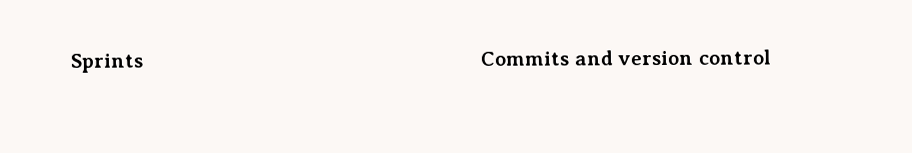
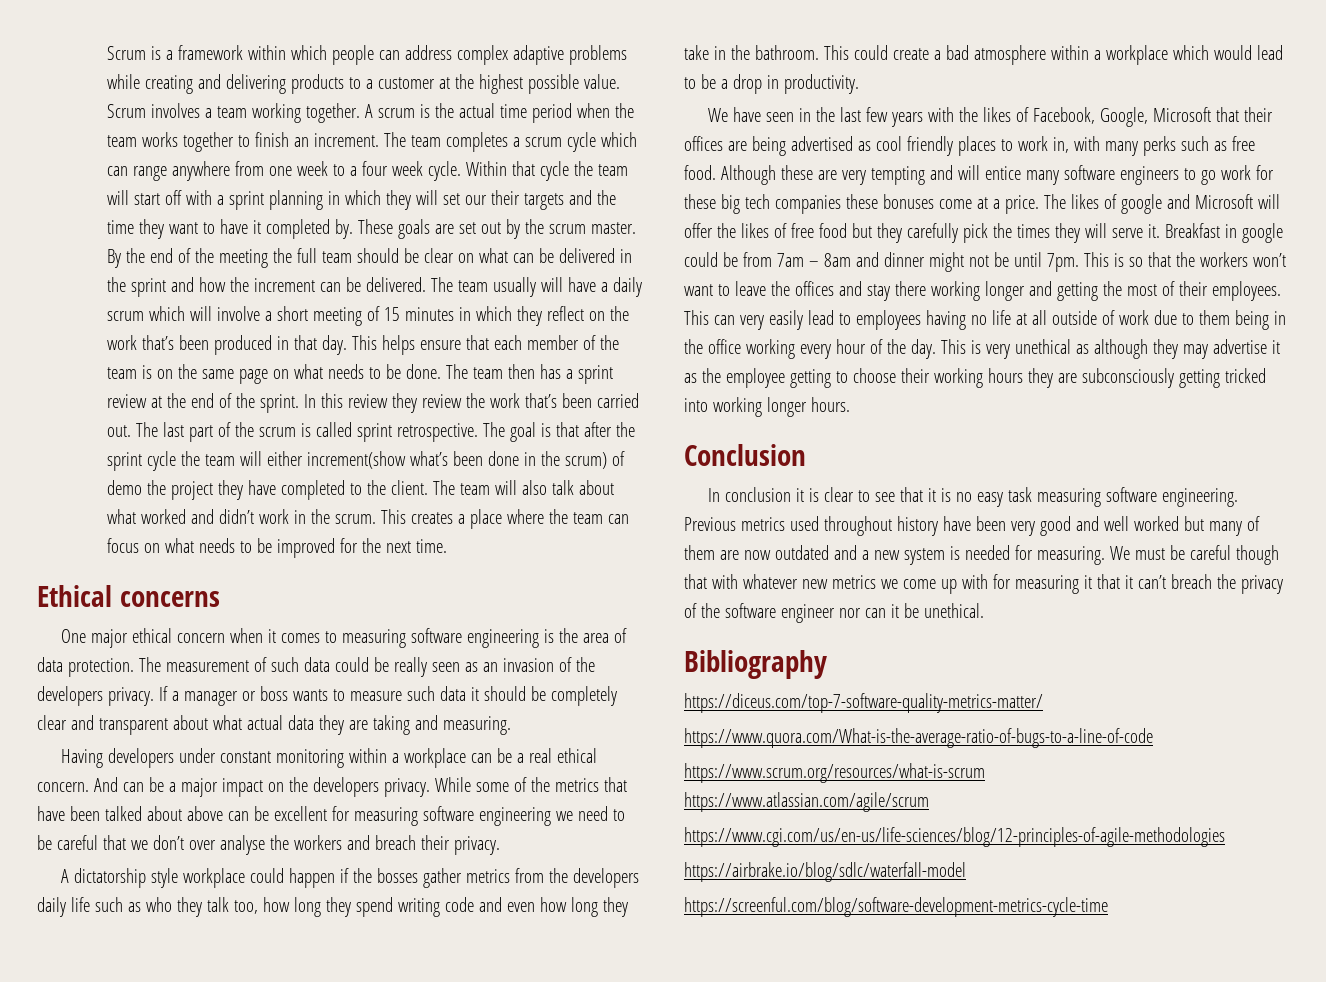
[70,53,143,73] [480,49,771,66] Sprints // Commits and version control -> [106,45,627,65] [106,74,620,94] [106,103,634,123] [106,132,637,152] [106,161,628,181] [106,190,616,210] [106,219,636,239] [106,248,632,268] [106,277,642,297] [106,306,629,326] [106,335,619,355] [106,364,613,384] [106,393,639,413] [106,422,635,442] [106,451,625,471] [106,480,614,500] [106,509,629,529] [106,538,447,558] [37,585,220,607] [61,628,628,648] [37,657,595,677] [37,686,617,706] [37,715,511,735] [61,748,598,768] [37,777,627,797] [37,806,625,826] [37,835,500,855] [61,868,640,888] [37,897,628,917] [684,45,1283,65] [684,74,859,94] [708,107,1274,127] [684,136,1255,156] [684,165,1274,185] [684,194,1280,214] [684,223,1283,243] [684,252,1286,272] [684,281,1281,301] [684,310,1286,330] [684,339,1280,359] [684,368,1266,388] [684,397,850,417] [684,444,806,466] [708,487,1239,507] [684,516,1260,536] [684,545,1279,565] [684,574,1283,594] [684,603,984,623] [684,650,827,679] [684,693,1043,713] [684,728,1153,748] [684,763,985,783] [684,792,929,812] [684,827,1225,847] [684,862,966,882] [684,897,1108,917] Scrum is a framework within which people can address complex adaptive problems while creating and delivering products to a customer at the highest possible value. Scrum involves a team working together. A scrum is the actual time period when the team works together to finish an increment. The team completes a scrum cycle which can range anywhere from one week to a four week cycle. Within that cycle the team will start off with a sprint planning in which they will set our their targets and the time they want to have it completed by. These goals are set out by the scrum master. By the end of the meeting the full team should be clear on what can be delivered in the sprint and how the increment can be delivered. The team usually will have a daily scrum which will involve a short meeting of 15 minutes in which they reflect on the work that’s been produced in that day. This helps ensure that each member of the team is on the same page on what needs to be done. The team then has a sprint review at the end of the sprint. In this review they review the work that’s been carried out. The last part of the scrum is called sprint retrospective. The goal is that after the sprint cycle the team will either increment(show what’s been done in the scrum) of demo the project they have completed to the client. The team will also talk about what worked and didn’t work in the scrum. This creates a place where the team can focus on what needs to be improved for the next time. // Ethical concerns // One major ethical concern when it comes to measuring software engineering is the area of data protection. The measurement of such data could be really seen as an invasion of the developers privacy. If a manager or boss wants to measure such data it should be completely clear and transparent about what actual data they are taking and measuring. // Having developers under constant monitoring within a workplace can be a real ethical concern. And can be a major impact on the developers privacy. While some of the metrics that have been talked about above can be excellent for measuring software engineering we need to be careful that we don’t over analyse the workers and breach their privacy. // A dictatorship style workplace could happen if the bosses gather metrics from the developers daily life such as who they talk too, how long they spend writing code and even how long they take in the bathroom. This could create a bad atmosphere within a workplace which would lead to be a drop in productivity. // We have seen in the last few years with the likes of Facebook, Google, Microsoft that their offices are being advertised as cool friendly places to work in, with many perks such as free food. Although these are very tempting and will entice many software engineers to go work for these big tech companies these bonuses come at a price. The likes of google and Microsoft will offer the likes of free food but they carefully pick the times they will serve it. Breakfast in google could be from 7am – 8am and dinner might not be until 7pm. This is so that the workers won’t want to leave the offices and stay there working longer and getting the most of their employees. This can very easily lead to employees having no life at all outside of work due to them being in the office working every hour of the day. This is very unethical as although they may advertise it as the employee getting to choose their working hours they are subconsciously getting tricked into working longer hours. // Conclusion // In conclusion it is clear to see that it is no easy task measuring software engineering. Previous metrics used throughout history have been very good and well worked but many of them are now outdated and a new system is needed for measuring. We must be careful though that with whatever new metrics we come up with for measuring it that it can’t breach the privacy of the software engineer nor can it be unethical. // Bibliography // https://diceus.com/top-7-software-quality-metrics-matter/ // https://www.quora.com/What-is-the-average-ratio-of-bugs-to-a-line-of-code // https://www.scrum.org/resources/what-is-scrum // https://www.atlassian.com/agile/scrum // https://www.cgi.com/us/en-us/life-sciences/blog/12-principles-of-agile-methodologies // https://airbrake.io/blog/sdlc/waterfall-model // https://screenful.com/blog/software-development-metrics-cycle-time

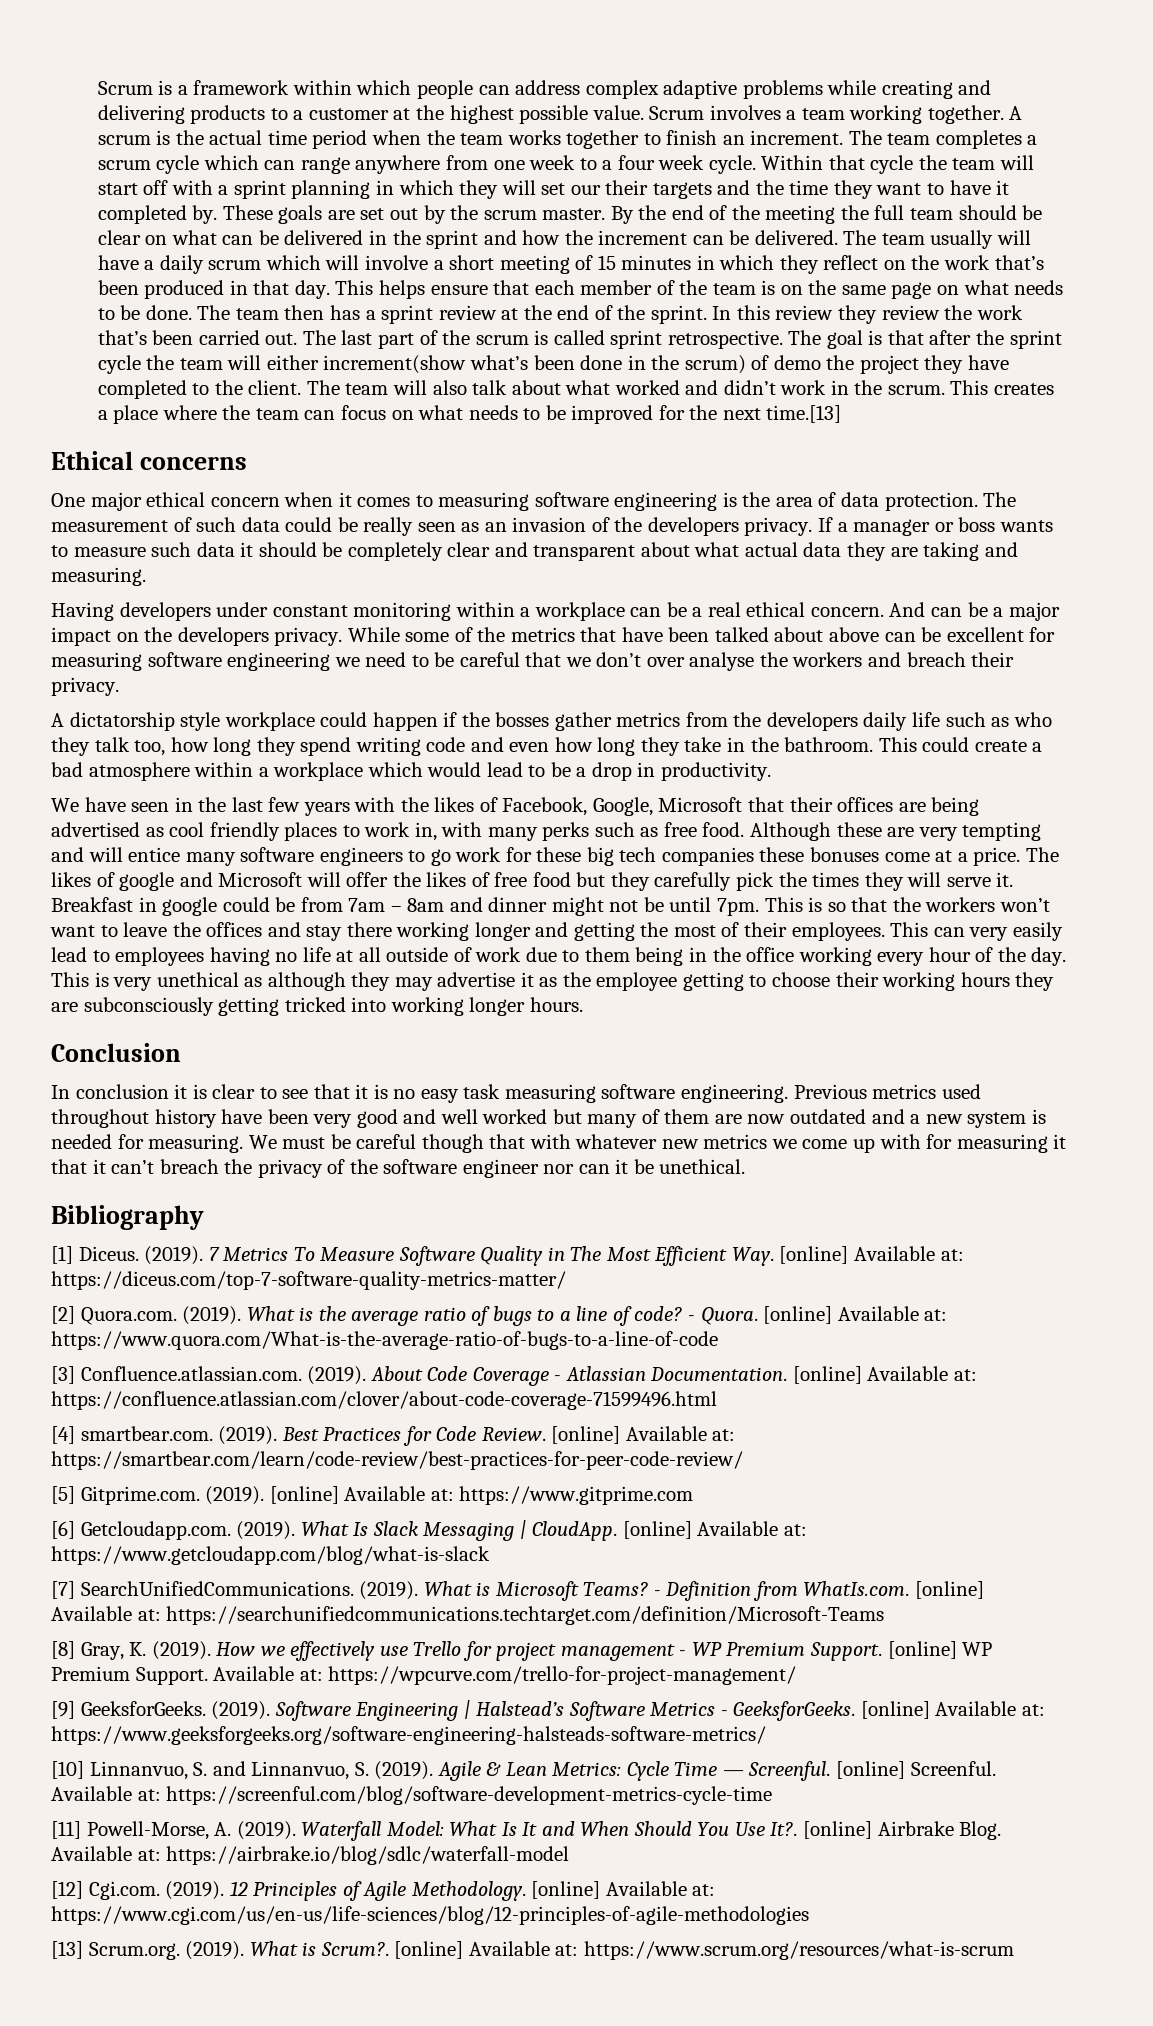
[415,539,447,553] time. -> [766,405,842,423] time.[13]
[684,693,1043,713] [684,728,1153,748] [684,763,985,783] [684,792,929,812] [684,827,1225,847] [684,862,966,882] [684,897,1108,917] https://diceus.com/top-7-software-quality-metrics-matter/ // https://www.quora.com/What-is-the-average-ratio-of-bugs-to-a-line-of-code // https://www.scrum.org/resources/what-is-scrum // https://www.atlassian.com/agile/scrum // https://www.cgi.com/us/en-us/life-sciences/blog/12-principles-of-agile-methodologies // https://airbrake.io/blog/sdlc/waterfall-model // https://screenful.com/blog/software-development-metrics-cycle-time -> [51,1246,964,1266] [51,1271,566,1290] [51,1306,948,1326] [51,1331,718,1350] [51,1366,977,1386] [51,1391,717,1410] [51,1426,736,1446] [51,1451,743,1470] [51,1486,694,1505] [51,1520,807,1541] [51,1546,490,1565] [51,1581,984,1601] [51,1606,885,1625] [51,1641,993,1661] [51,1666,797,1685] [51,1700,1045,1721] [51,1726,766,1745] [51,1761,996,1781] [51,1786,773,1805] [51,1821,1002,1841] [51,1846,570,1865] [51,1881,716,1901] [51,1906,809,1925] [51,1941,1014,1960] [1] Diceus. (2019). 7 Metrics To Measure Software Quality in The Most Efficient Way. [online] Available at: https://diceus.com/top-7-software-quality-metrics-matter/ // [2] Quora.com. (2019). What is the average ratio of bugs to a line of code? - Quora. [online] Available at: https://www.quora.com/What-is-the-average-ratio-of-bugs-to-a-line-of-code // [3] Confluence.atlassian.com. (2019). About Code Coverage - Atlassian Documentation. [online] Available at: https://confluence.atlassian.com/clover/about-code-coverage-71599496.html // [4] smartbear.com. (2019). Best Practices for Code Review. [online] Available at: https://smartbear.com/learn/code-review/best-practices-for-peer-code-review/ // [5] Gitprime.com. (2019). [online] Available at: https://www.gitprime.com // [6] Getcloudapp.com. (2019). What Is Slack Messaging | CloudApp. [online] Available at: https://www.getcloudapp.com/blog/what-is-slack // [7] SearchUnifiedCommunications. (2019). What is Microsoft Teams? - Definition from WhatIs.com. [online] Available at: https://searchunifiedcommunications.techtarget.com/definition/Microsoft-Teams // [8] Gray, K. (2019). How we effectively use Trello for project management - WP Premium Support. [online] WP Premium Support. Available at: https://wpcurve.com/trello-for-project-management/ // [9] GeeksforGeeks. (2019). Software Engineering | Halstead’s Software Metrics - GeeksforGeeks. [online] Available at: https://www.geeksforgeeks.org/software-engineering-halsteads-software-metrics/ // [10] Linnanvuo, S. and Linnanvuo, S. (2019). Agile & Lean Metrics: Cycle Time — Screenful. [online] Screenful. Available at: https://screenful.com/blog/software-development-metrics-cycle-time // [11] Powell-Morse, A. (2019). Waterfall Model: What Is It and When Should You Use It?. [online] Airbrake Blog. Available at: https://airbrake.io/blog/sdlc/waterfall-model // [12] Cgi.com. (2019). 12 Principles of Agile Methodology. [online] Available at: https://www.cgi.com/us/en-us/life-sciences/blog/12-principles-of-agile-methodologies // [13] Scrum.org. (2019). What is Scrum?. [online] Available at: https://www.scrum.org/resources/what-is-scrum

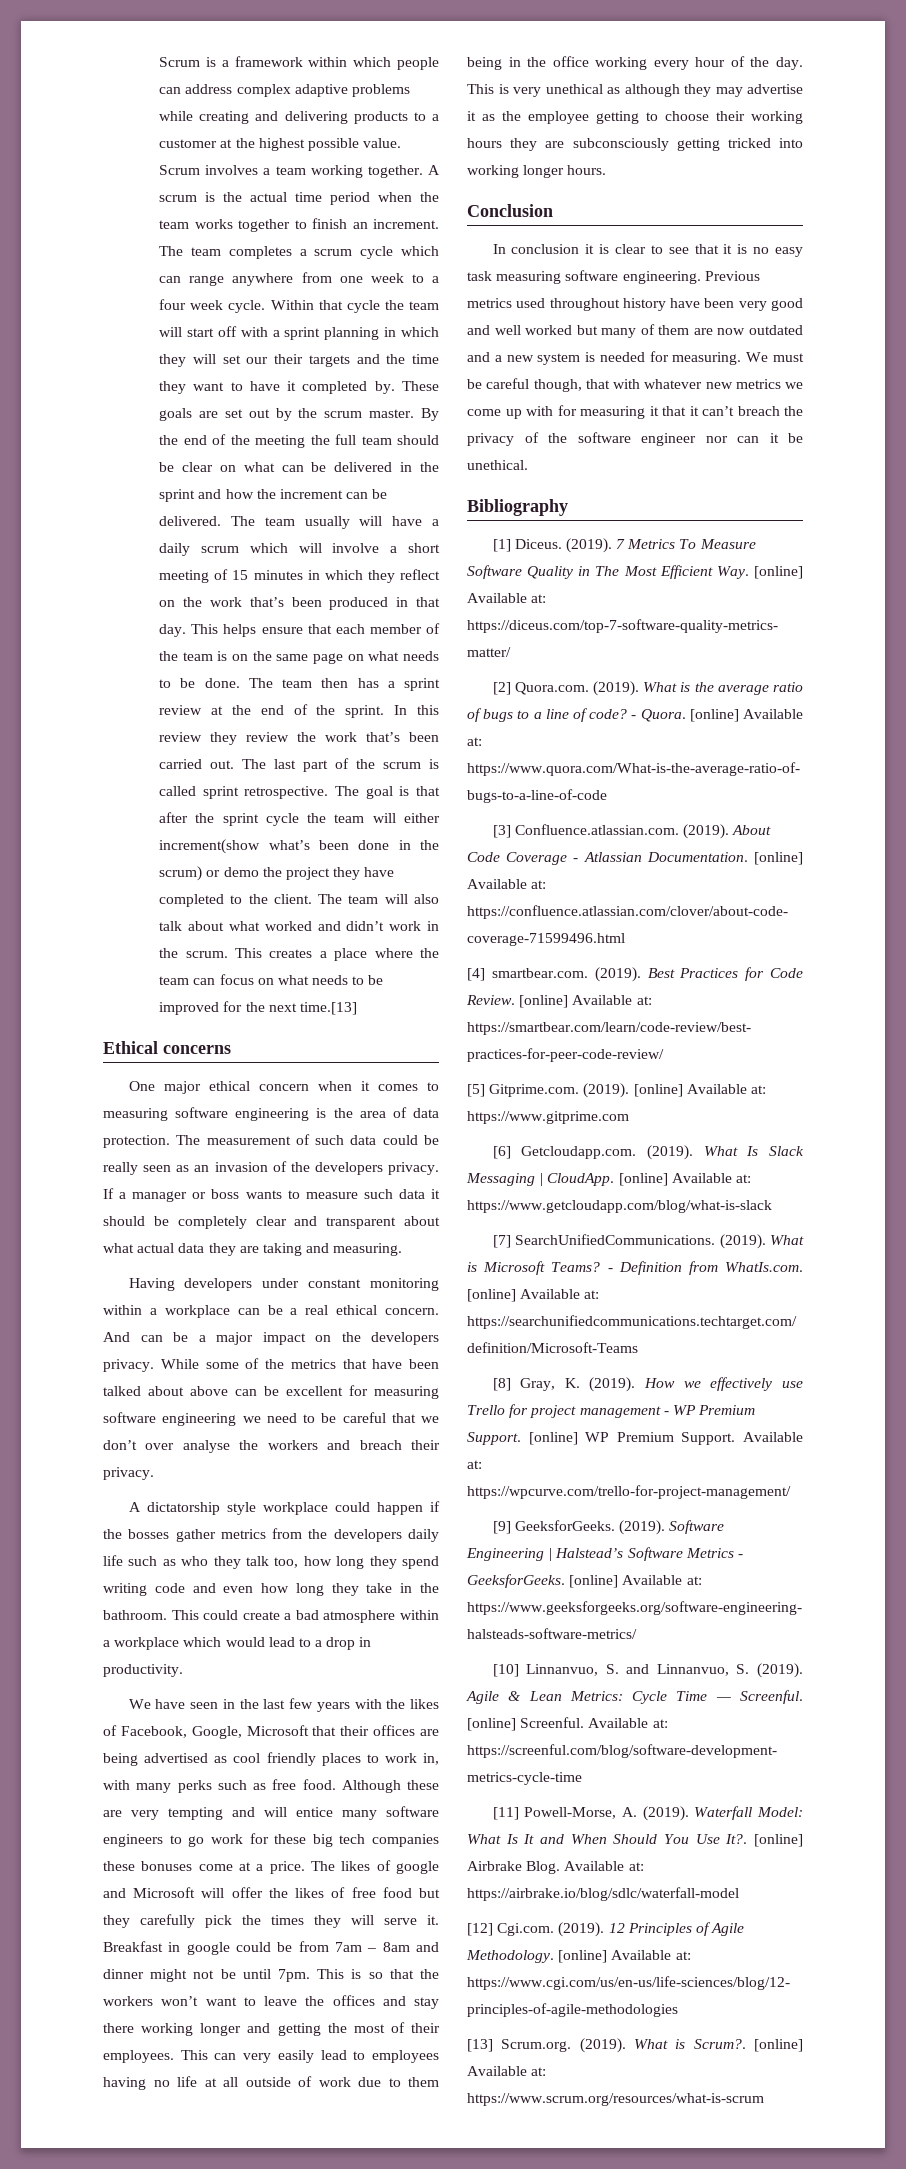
[751,355,770,370] of -> [206,870,221,877] or
[550,762,571,777] be -> (311, 1642) none
[421,1134,484,1153] though -> [533,379,582,392] though,

